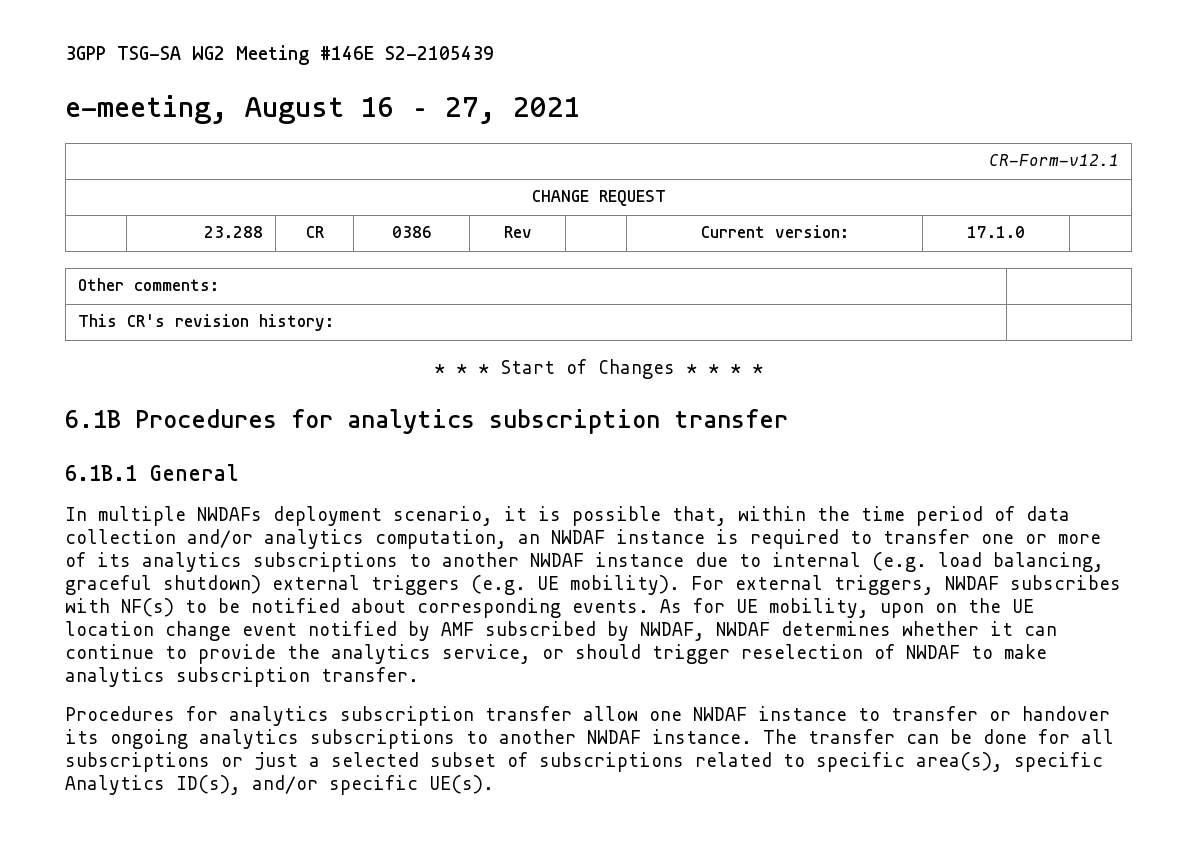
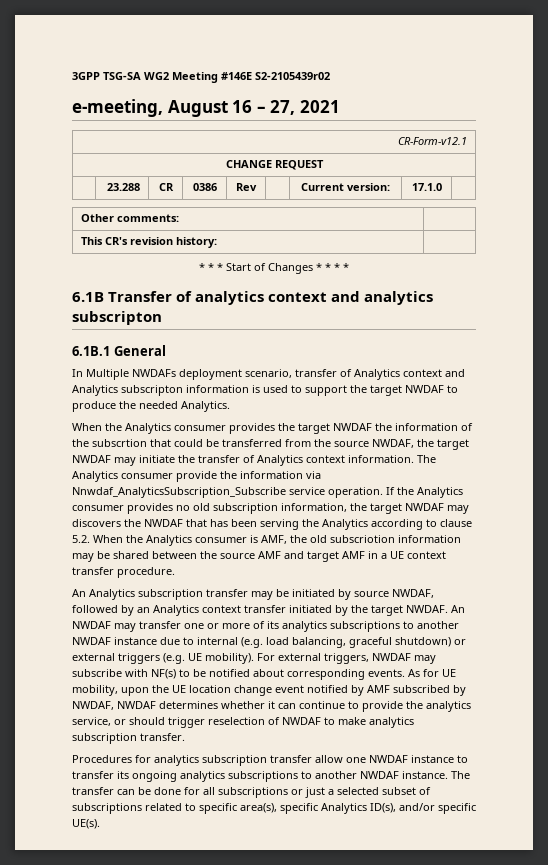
[385,46,494,60] S2-2105439 -> [255,72,330,80] S2-2105439r02
[135,409,788,434] Procedures for analytics subscription transfer -> [108,291,434,305] [72,311,162,325] Transfer of analytics context and analytics subscripton
[98,506,186,526] multiple -> [86,369,129,380] Multiple
[504,506,1070,526] [65,529,872,549] it is possible that, within the time period of data collection and/or analytics computation, an NWDAF instance is required to -> [295,369,465,380] [72,385,458,396] [72,401,230,412] [72,423,473,434] [72,439,469,450] [72,455,436,466] [72,471,321,482] [72,487,463,498] [72,503,469,514] [72,519,472,530] [72,535,461,546] [72,551,446,562] [72,567,175,578] [72,589,434,600] [72,605,465,616] [72,621,136,632] transfer of Analytics context and Analytics subscripton information is used to support the target NWDAF to produce the needed Analytics. // When the Analytics consumer provides the target NWDAF the information of the subscrtion that could be transferred from the source NWDAF, the target NWDAF may initiate the transfer of Analytics context information. The Analytics consumer provide the information via Nnwdaf_AnalyticsSubscription_Subscribe service operation. If the Analytics consumer provides no old subscription information, the target NWDAF may discovers the NWDAF that has been serving the Analytics according to clause 5.2. When the Analytics consumer is AMF, the old subscriotion information may be shared between the source AMF and target AMF in a UE context transfer procedure. // An Analytics subscription transfer may be initiated by source NWDAF, followed by an Analytics context transfer initiated by the target NWDAF. An NWDAF may
(261, 584) none -> [454,639,466,645] or
[1010,575,1121,590] subscribes -> [414,655,436,664] [72,669,122,677] may subscribe
[935,603,957,613] on -> (149, 691) none
[989,706,1110,721] or handover -> (114, 775) none

